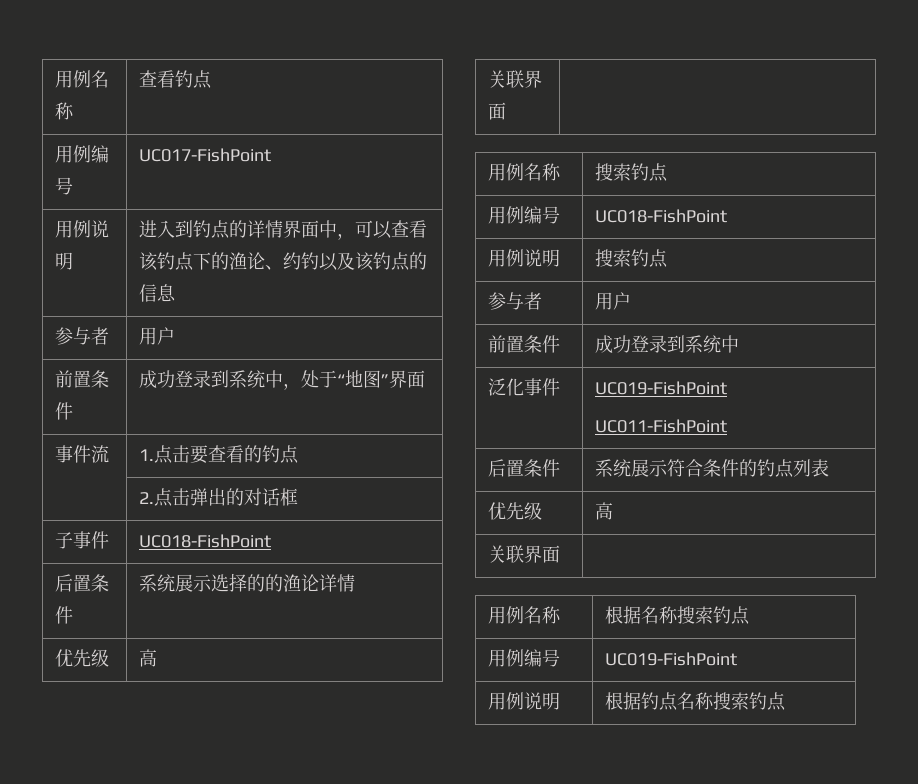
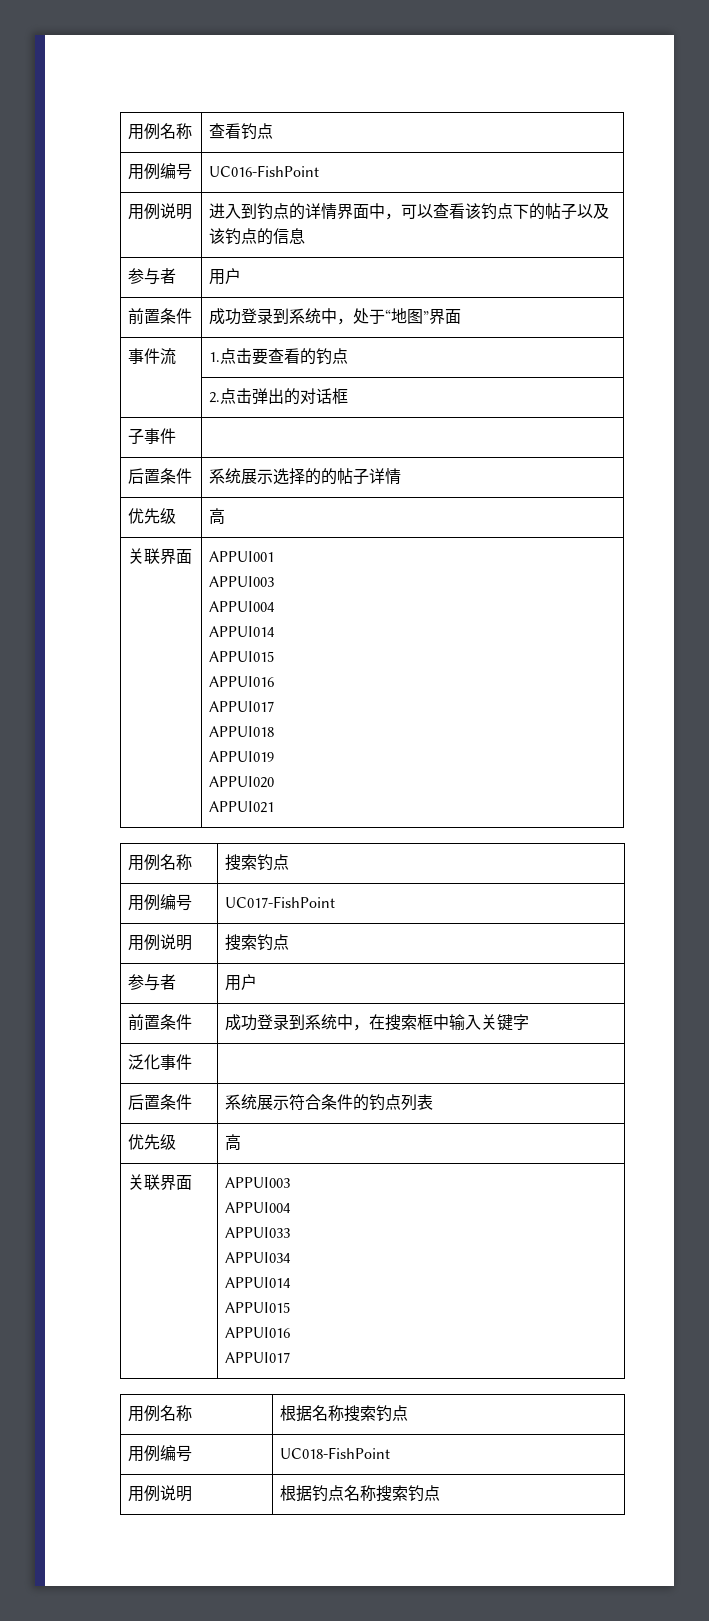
[138,148,271,162] UC017-FishPoint -> [209,165,320,177] UC016-FishPoint
[228,252,319,270] 渔论、约钓 -> [545,203,578,220] 帖子
[138,534,271,548] UC018-FishPoint -> (177, 436) none
[282,574,319,592] 渔论 -> [337,468,370,485] 帖子
(506, 111) none -> [209,551,275,562] [209,576,275,587] [209,601,276,612] [209,626,276,637] [209,651,275,662] [209,676,275,687] [209,701,275,712] [209,726,275,737] [209,751,275,762] [209,776,275,788] [209,801,275,813] APPUI001 // APPUI003 // APPUI004 // APPUI014 // APPUI015 // APPUI016 // APPUI017 // APPUI018 // APPUI019 // APPUI020 // APPUI021
[594,209,727,223] UC018-FishPoint -> [225,896,336,908] UC017-FishPoint
(739, 344) none -> [353,1014,530,1031] ，在搜索框中输入关键字
[594,381,727,395] [594,419,727,433] UC019-FishPoint // UC011-FishPoint -> (193, 1062) none
(560, 554) none -> [225,1177,291,1188] [225,1202,292,1213] [225,1227,291,1238] [225,1252,292,1263] [225,1277,292,1288] [225,1302,291,1313] [225,1327,291,1338] [225,1352,291,1363] APPUI003 // APPUI004 // APPUI033 // APPUI034 // APPUI014 // APPUI015 // APPUI016 // APPUI017
[604,652,737,666] UC019-FishPoint -> [280,1447,391,1459] UC018-FishPoint

